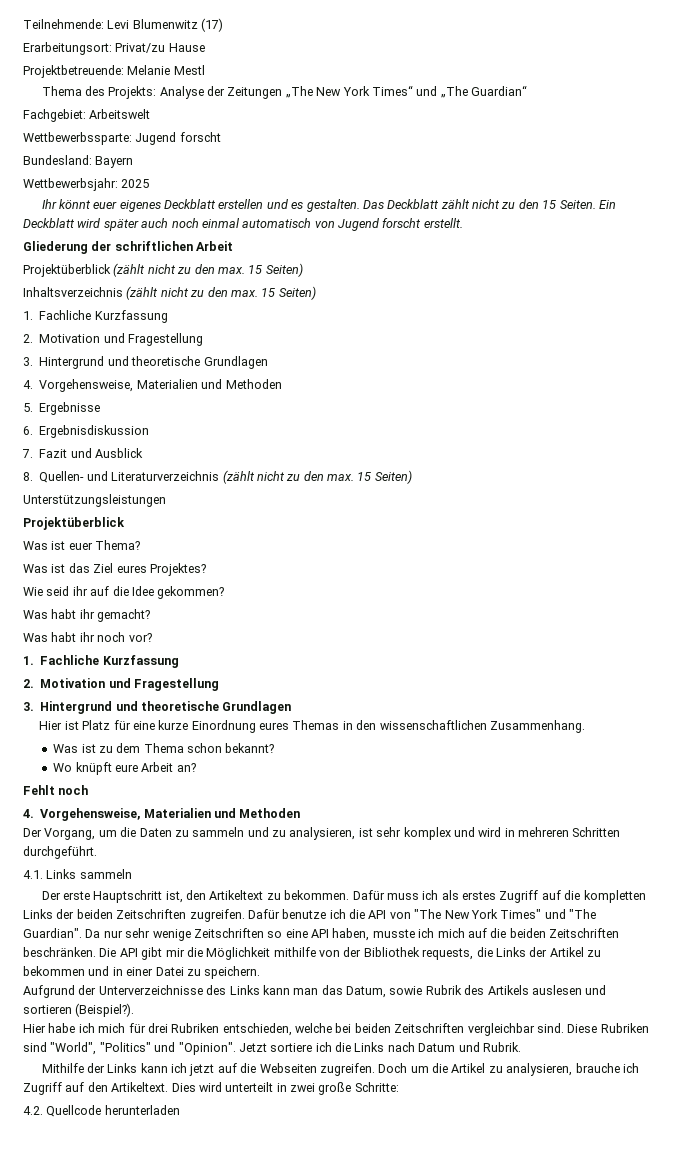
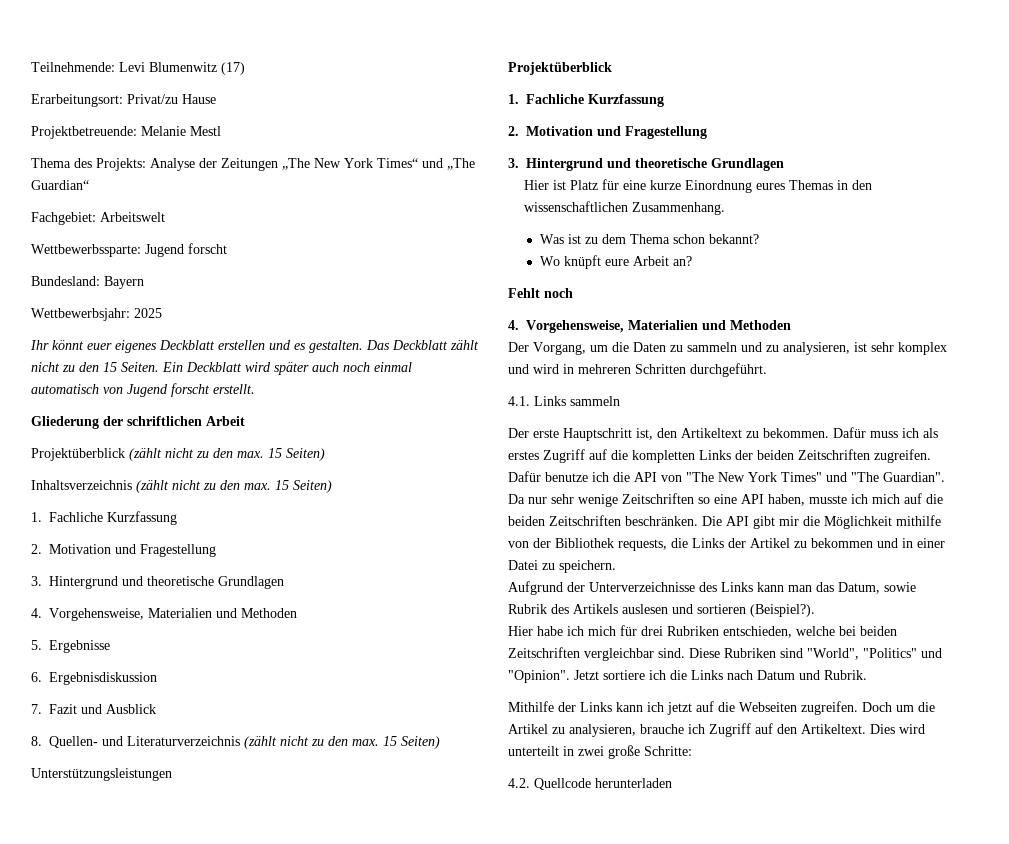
[23,540,141,550] [23,563,206,576] [23,586,225,599] [23,609,151,622] [23,632,152,642] // Was ist euer Thema? // Was ist das Ziel eures Projektes? // Wie seid ihr auf die Idee gekommen? // Was habt ihr gemacht? // Was habt ihr noch vor? -> (612, 68) none

